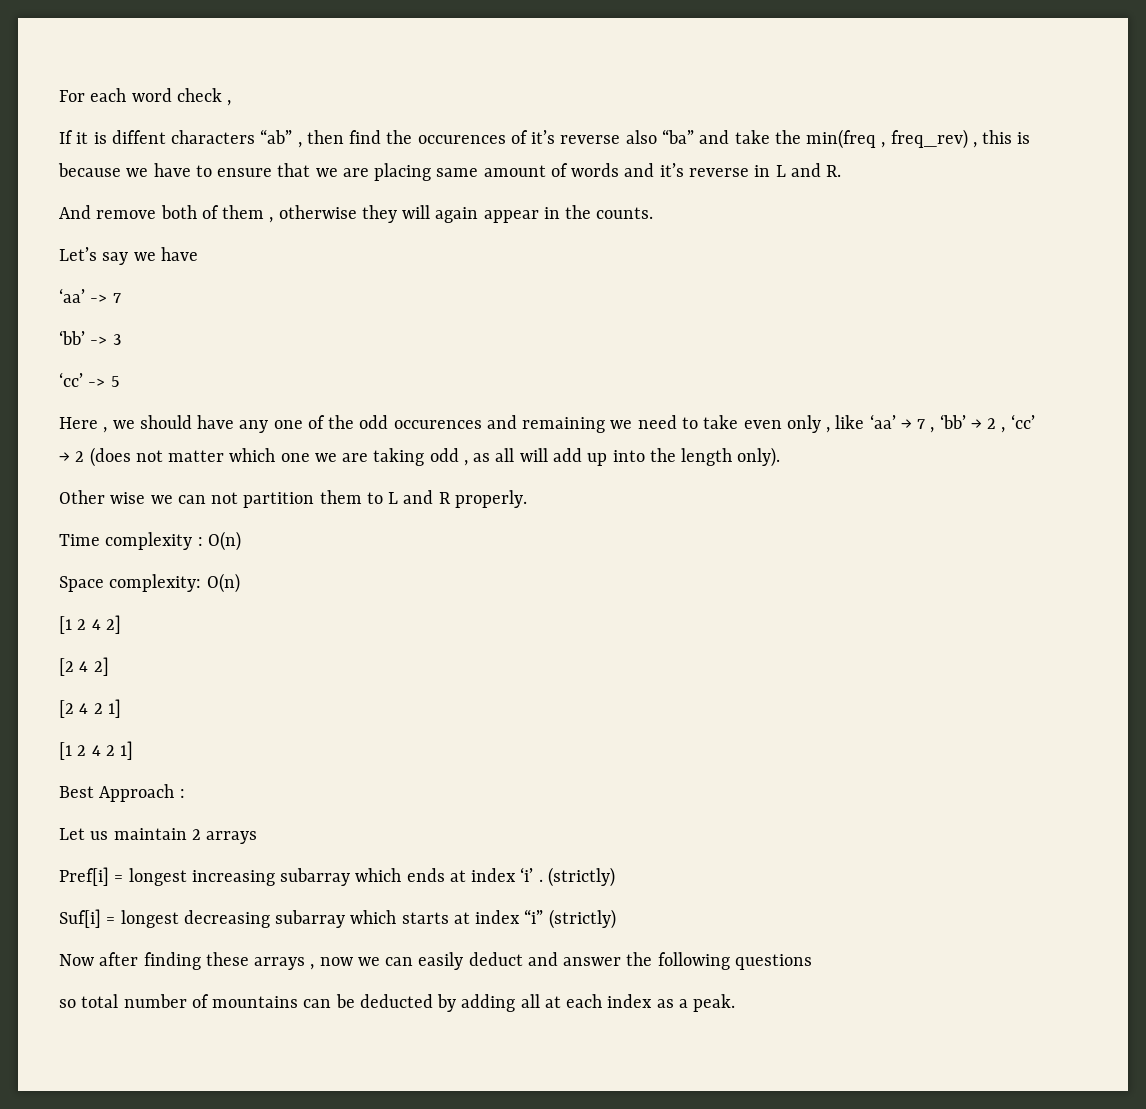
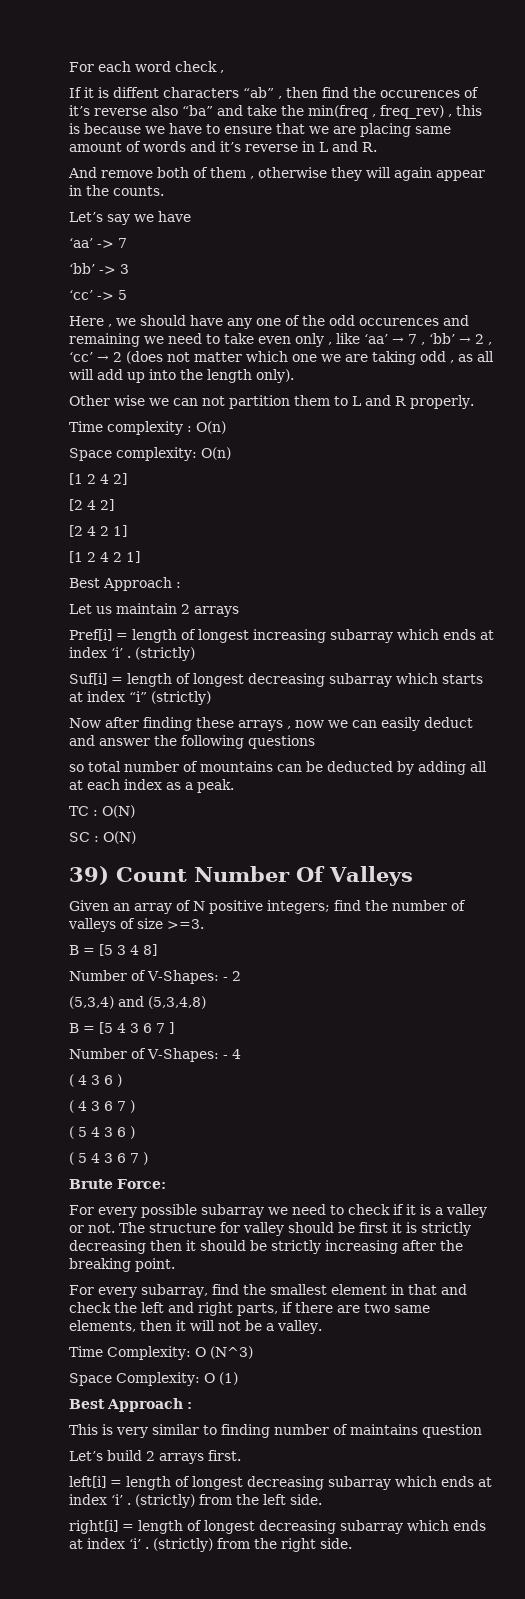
(124, 878) none -> [132,629,196,643] length of
(116, 920) none -> [127,673,191,687] length of
(736, 1003) none -> [69,805,135,818] [69,831,136,844] [69,866,413,886] [69,900,466,914] [68,918,204,932] [69,944,157,956] [69,970,241,984] [69,996,206,1009] [69,1022,174,1034] [69,1048,241,1062] [69,1074,122,1087] [69,1100,135,1113] [69,1126,135,1139] [69,1152,148,1165] [69,1179,166,1189] [69,1204,487,1218] [69,1222,471,1236] [69,1240,463,1254] [69,1258,175,1272] [69,1284,467,1298] [69,1302,430,1316] [69,1320,322,1334] [69,1346,253,1360] [69,1372,238,1386] [69,1398,192,1412] [69,1424,482,1438] [69,1450,241,1464] [69,1476,492,1490] [69,1494,322,1508] [69,1520,486,1534] [69,1538,352,1552] // TC : O(N) // SC : O(N) // 39) Count Number Of Valleys // Given an array of N positive integers; find the number of valleys of size >=3. // B = [5 3 4 8] // Number of V-Shapes: - 2 // (5,3,4) and (5,3,4,8) // B = [5 4 3 6 7 ] // Number of V-Shapes: - 4 // ( 4 3 6 ) // ( 4 3 6 7 ) // ( 5 4 3 6 ) // ( 5 4 3 6 7 ) // Brute Force: // For every possible subarray we need to check if it is a valley or not. The structure for valley should be first it is strictly decreasing then it should be strictly increasing after the breaking point. // For every subarray, find the smallest element in that and check the left and right parts, if there are two same elements, then it will not be a valley. // Time Complexity: O (N^3) // Space Complexity: O (1) // Best Approach : // This is very similar to finding number of maintains question // Let’s build 2 arrays first. // left[i] = length of longest decreasing subarray which ends at index ‘i’ . (strictly) from the left side. // right[i] = length of longest decreasing subarray which ends at index ‘i’ . (strictly) from the right side.

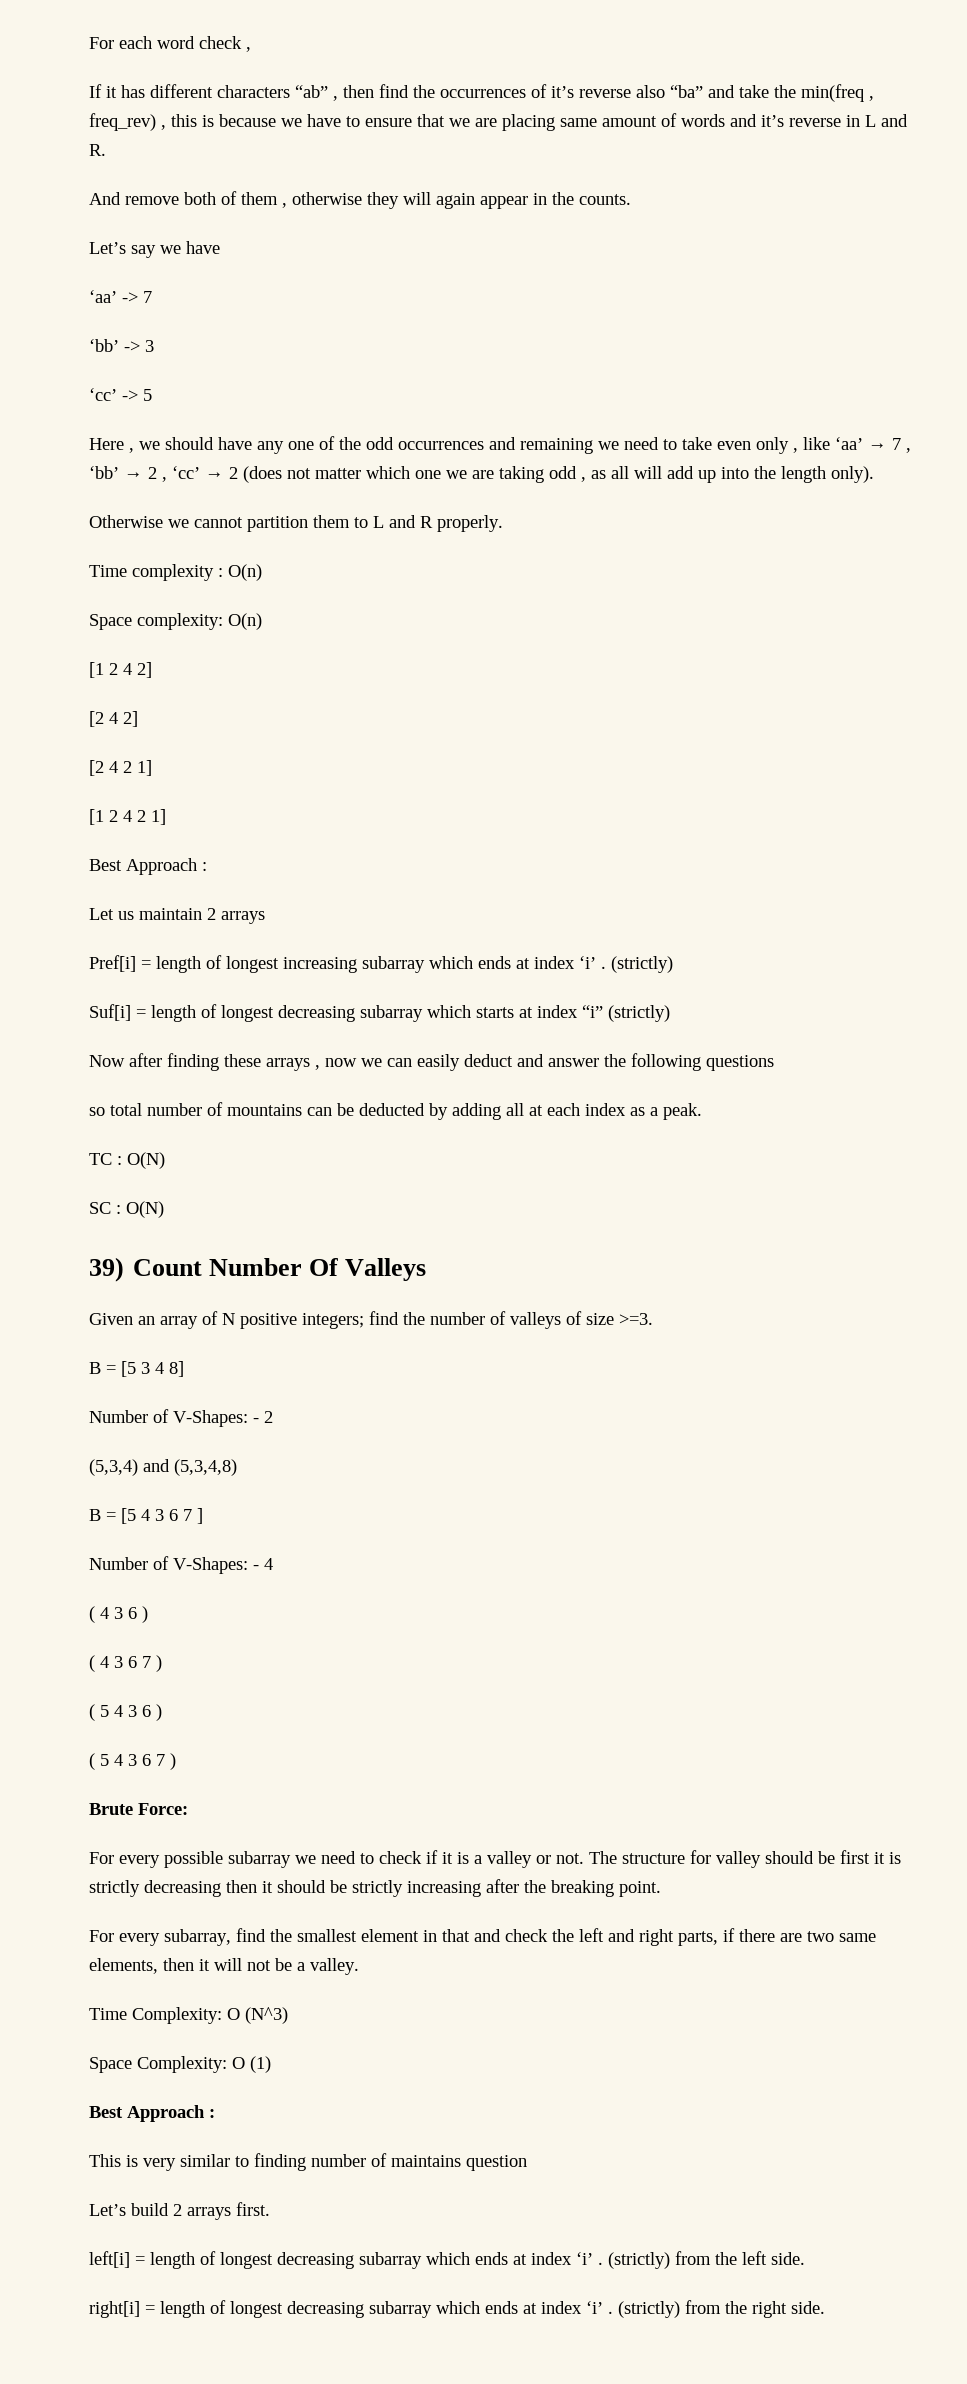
[98,87,159,98] is diffent -> [121,84,213,98] has different
[380,90,460,98] occurences -> [440,89,526,98] occurrences
[359,318,439,326] occurences -> [398,441,484,450] occurrences
[69,395,225,406] Other wise we can not -> [89,515,243,528] Otherwise we cannot

